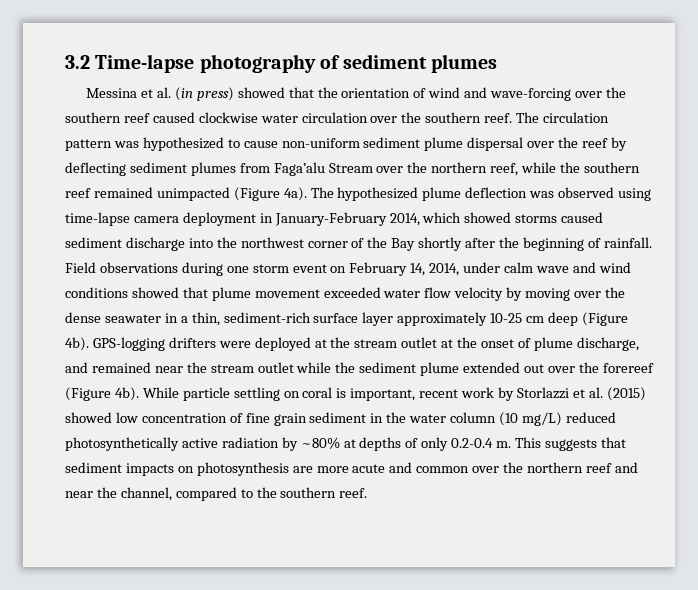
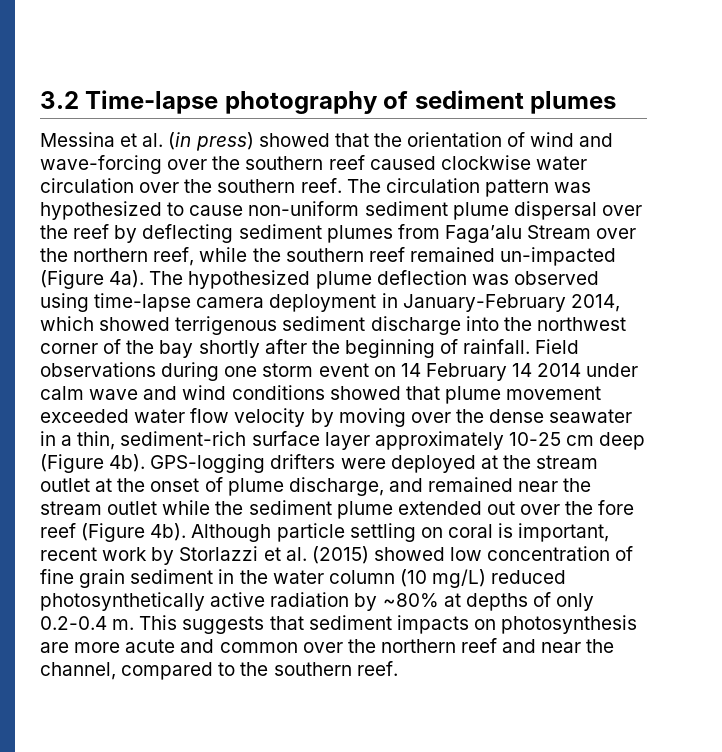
[156,187,230,201] unimpacted -> [500,247,617,266] un-impacted
[515,212,604,223] storms caused -> [175,316,278,335] terrigenous
[391,238,416,251] Bay -> [159,340,194,358] bay
[349,262,460,276] February 14, 2014, -> [400,363,582,381] 14 February 14 2014
[602,363,654,373] [65,387,179,401] forereef (Figure 4b). While -> [598,500,635,515] [40,523,272,542] fore reef (Figure 4b). Although

